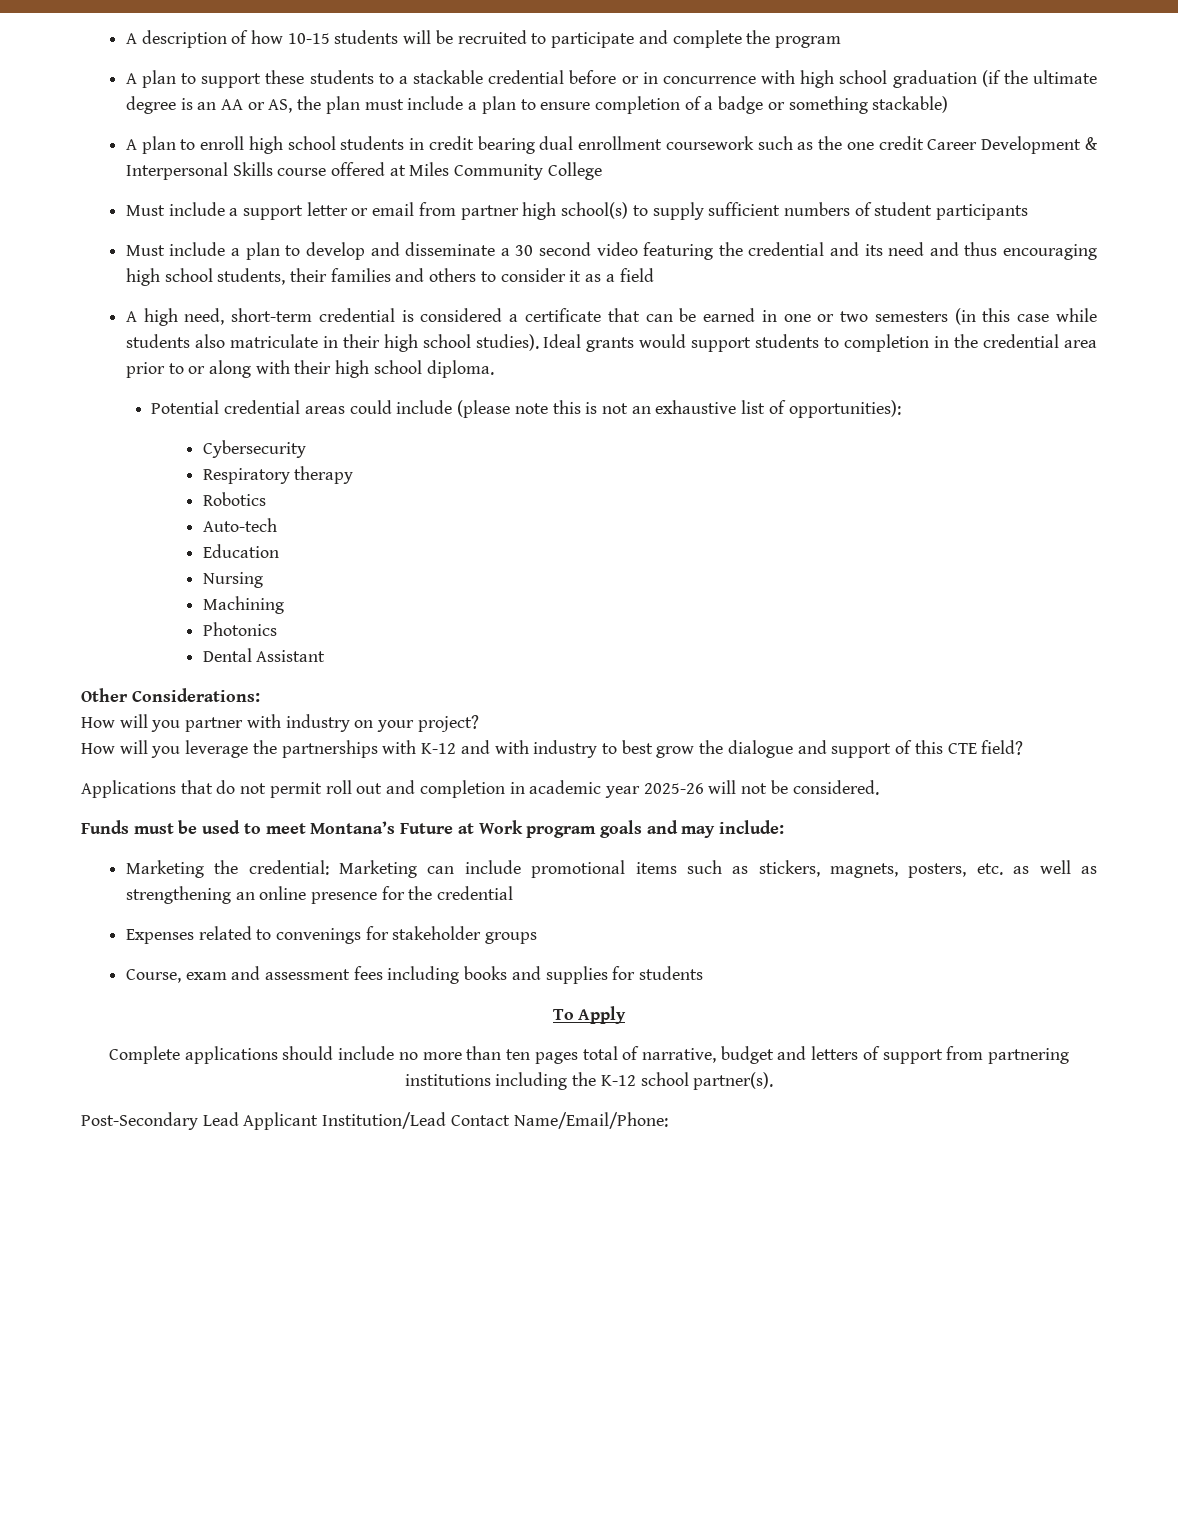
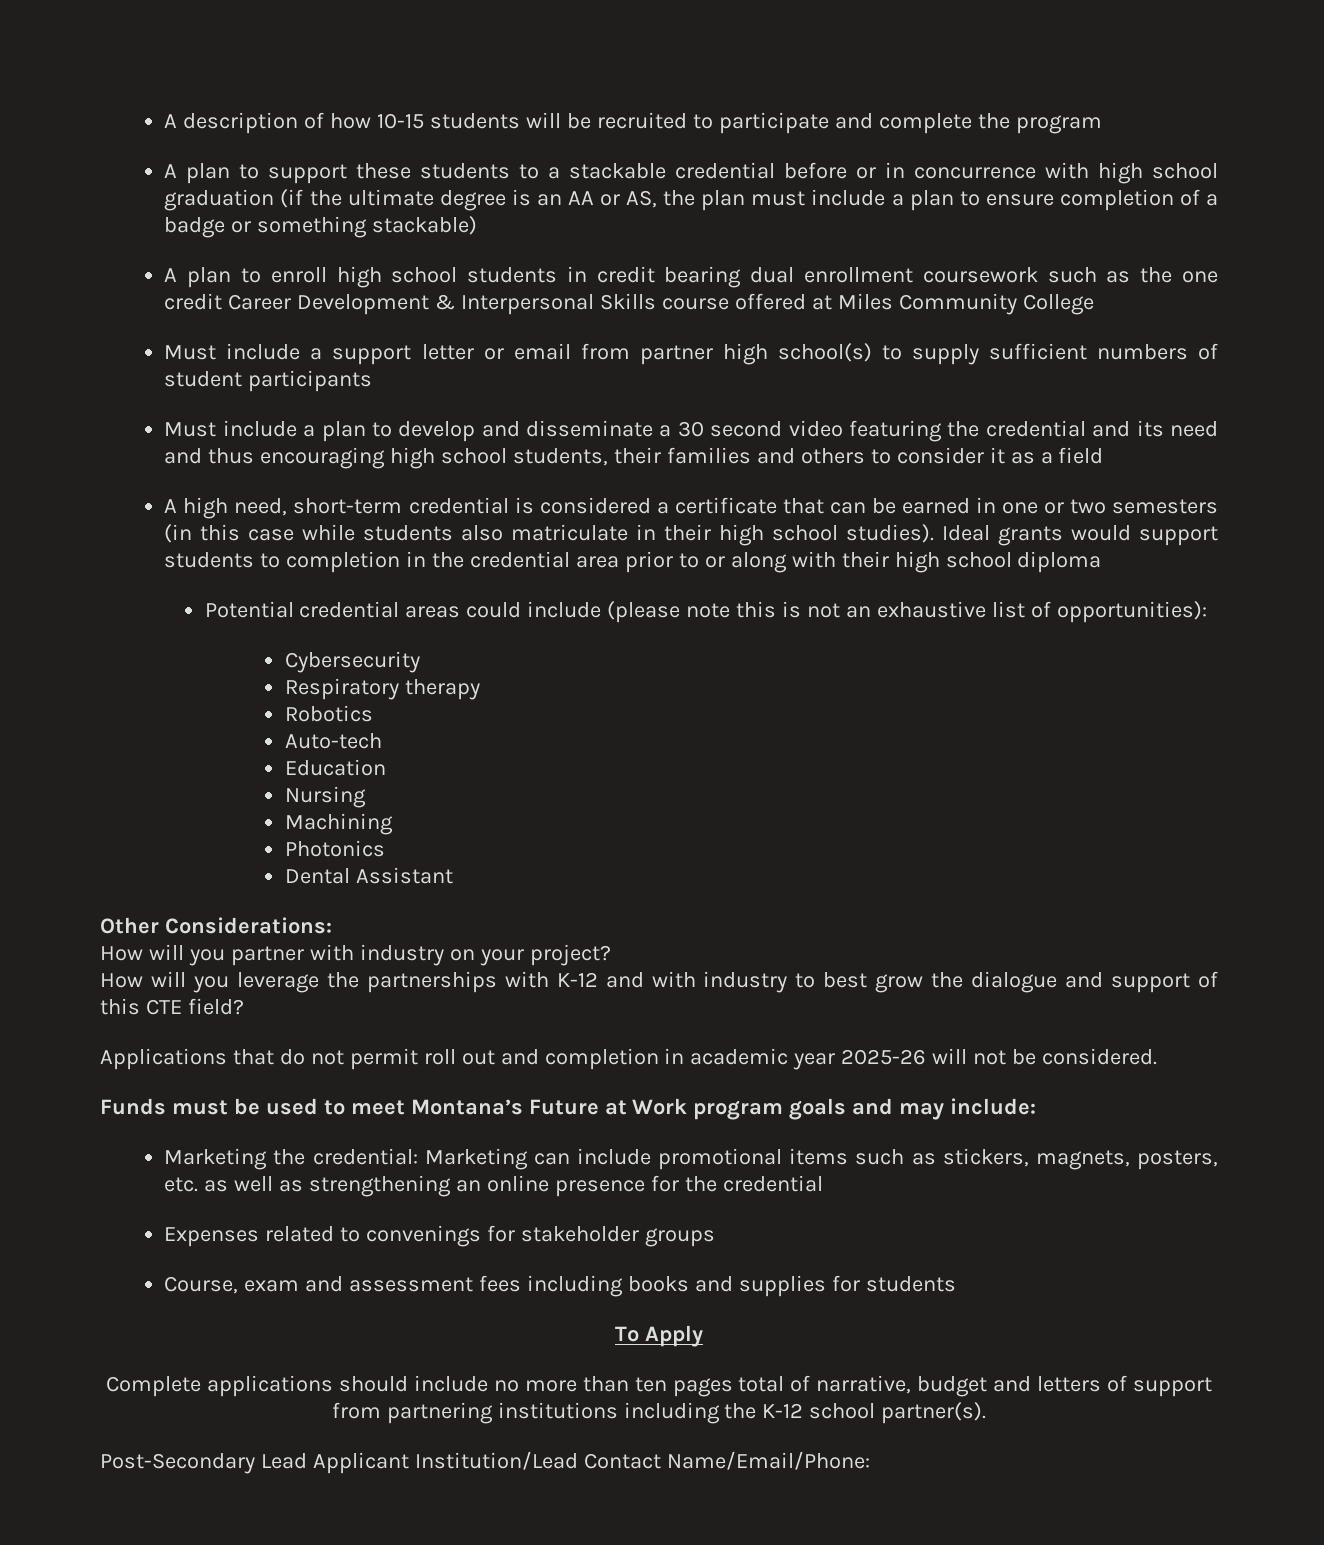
[426,360,494,378] diploma. -> [1017,551,1102,573] diploma

